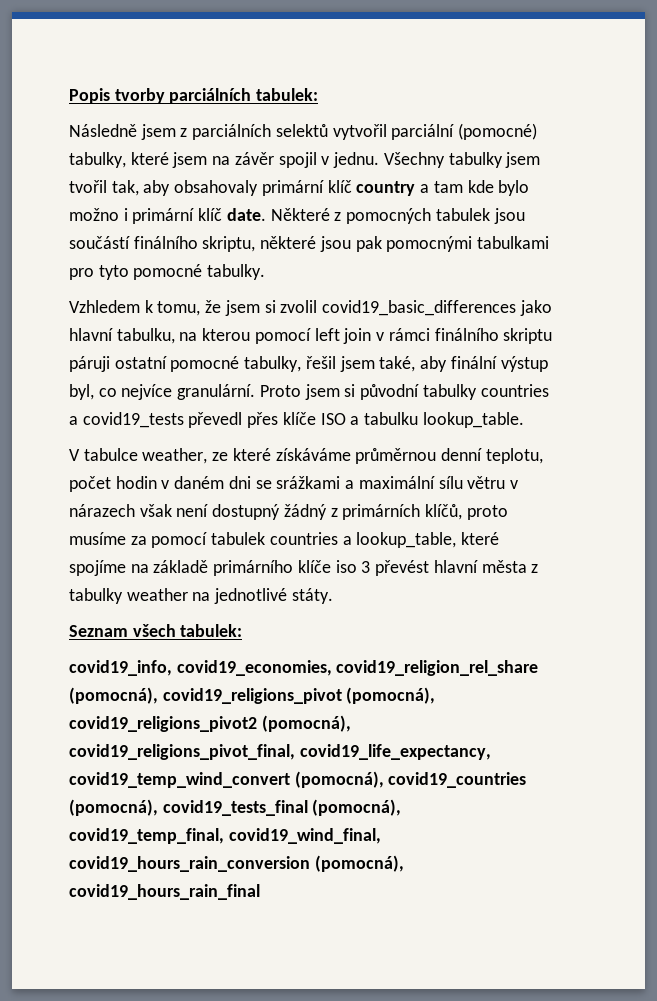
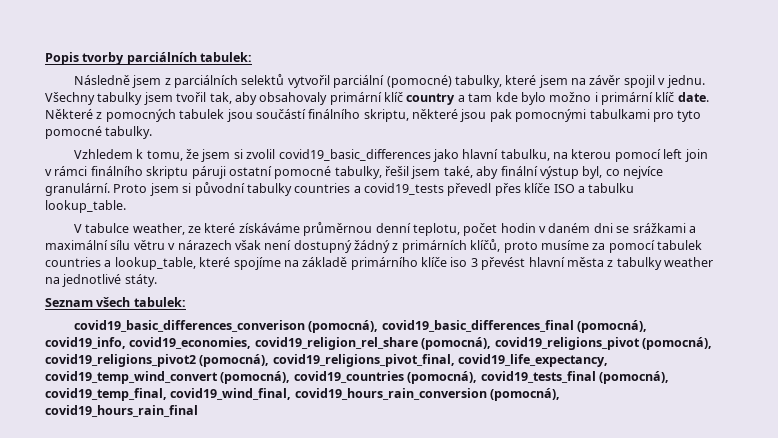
(243, 630) none -> [73,320,648,333] covid19_basic_differences_converison (pomocná), covid19_basic_differences_final (pomocná),

